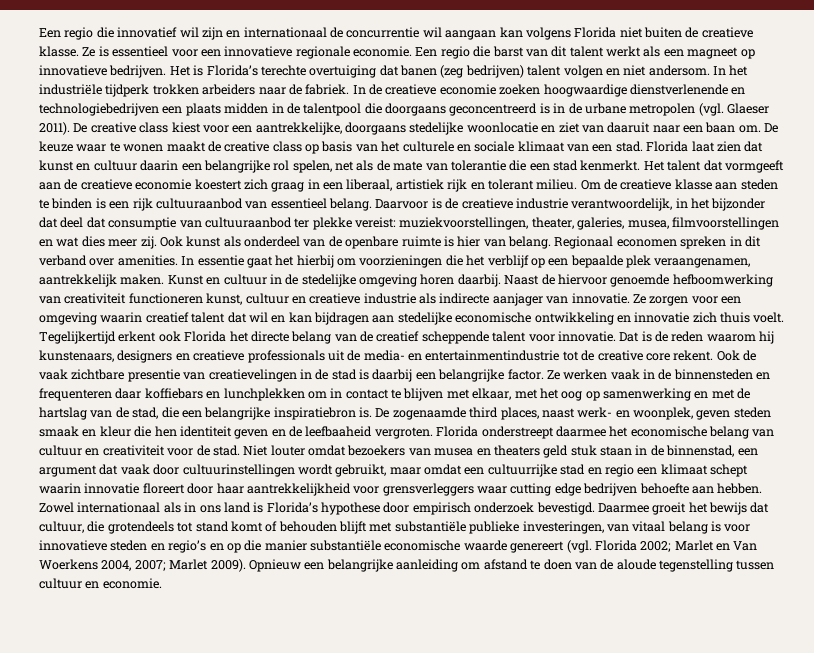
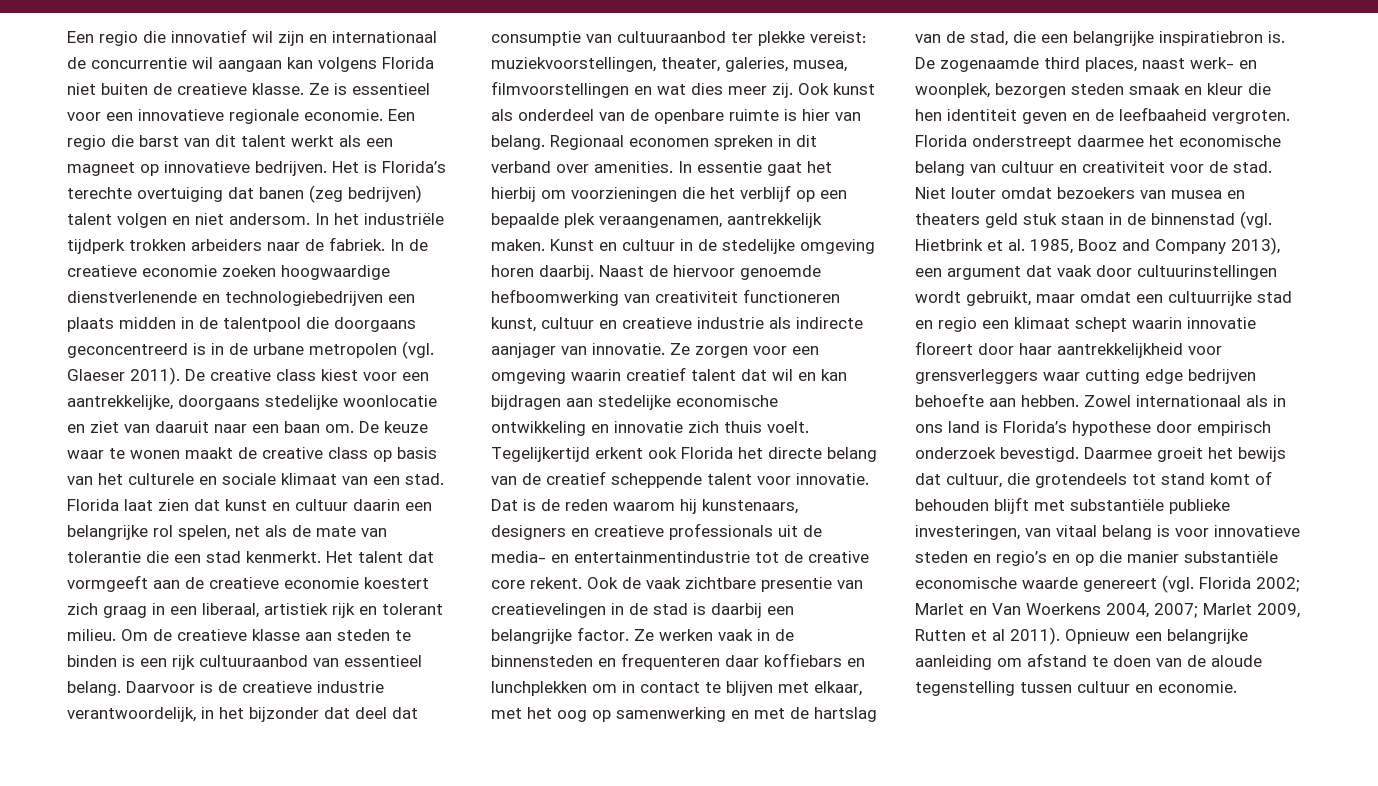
[696,410,731,420] geven -> [995,83,1066,98] bezorgen
[666,445,735,457] binnenstad, -> [1151,211,1272,229] [915,237,1280,255] binnenstad (vgl. Hietbrink et al. 1985, Booz and Company 2013),
[210,559,246,572] 2009). -> [1257,603,1300,618] [915,627,1060,645] 2009, Rutten et al 2011).

